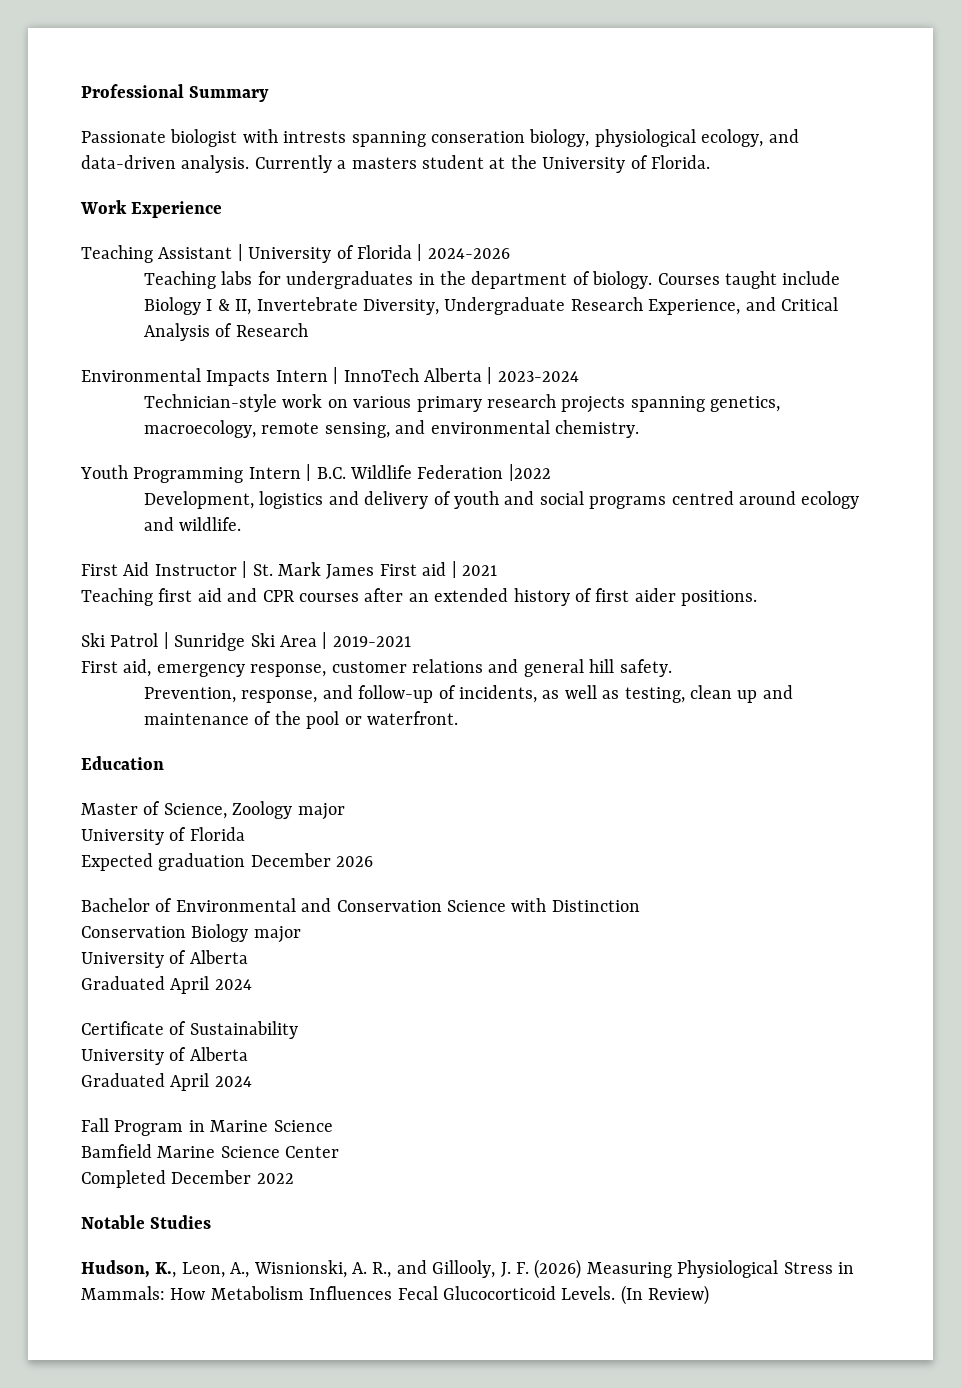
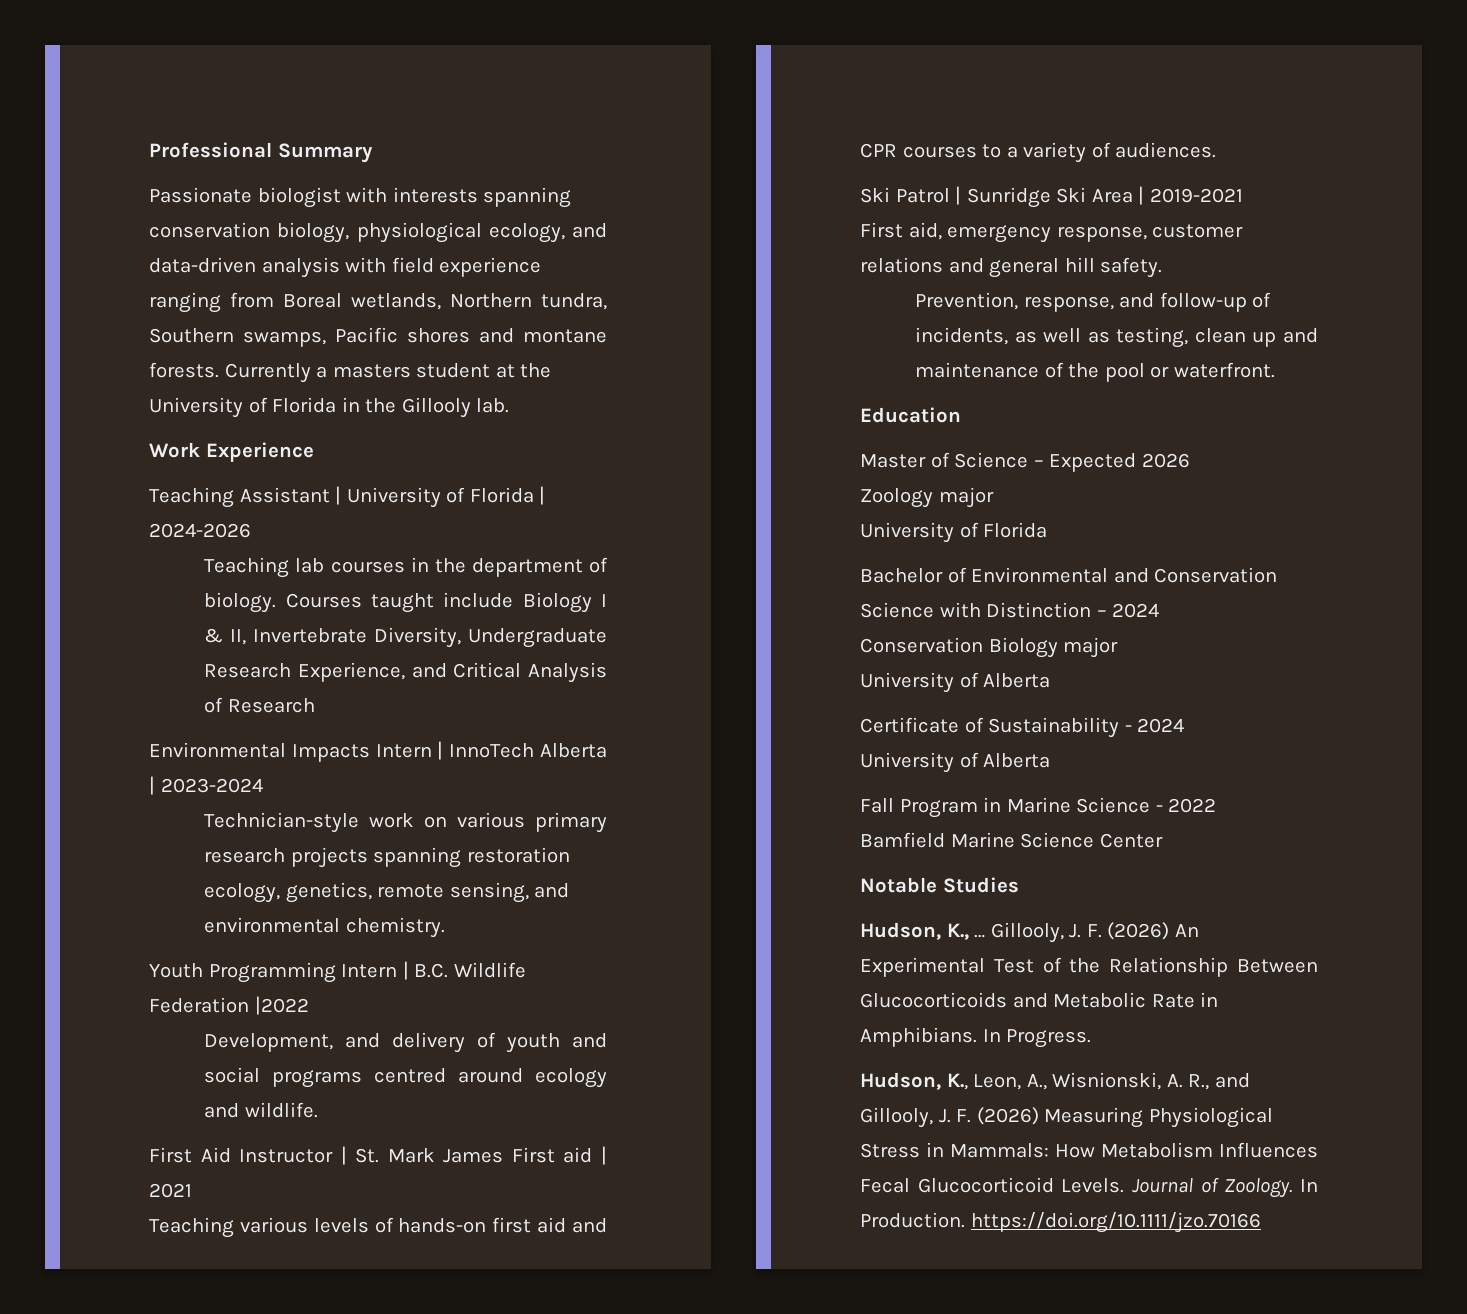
[283,131,525,147] intrests spanning conseration -> [392,187,572,208] [149,222,270,238] interests spanning conservation
[181,155,250,173] analysis. -> [261,257,542,278] [149,292,607,313] [149,327,607,347] [149,362,219,378] analysis with field experience ranging from Boreal wetlands, Northern tundra, Southern swamps, Pacific shores and montane forests.
[650,155,710,169] Florida. -> [272,397,510,418] Florida in the Gillooly lab.
[221,271,414,289] labs for undergraduates -> [295,558,405,573] lab courses
[710,396,781,412] [143,420,256,438] genetics, macroecology, -> [466,847,570,863] [204,882,372,903] restoration ecology, genetics,
[259,491,324,509] logistics -> (334, 1042) none
(153, 597) none -> [239,1217,487,1233] various levels of hands-on
[364,588,758,606] after an extended history of first aider positions. -> [982,142,1217,163] to a variety of audiences.
[163,803,227,819] Science, -> [954,452,1190,472] Science – Expected 2026 //
[81,853,374,871] // Expected graduation December 2026 -> (1048, 530) none
(640, 906) none -> [1096,603,1160,618] – 2024
[81,976,252,994] // Graduated April 2024 -> (1051, 680) none
[81,1047,248,1065] [81,1073,252,1091] // University of Alberta // Graduated April 2024 -> [1124,718,1185,733] [860,752,1051,773] - 2024 // University of Alberta
(333, 1126) none -> [1155,798,1217,813] - 2022
[81,1170,294,1188] // Completed December 2022 -> (1163, 840) none
(212, 1222) none -> [860,922,1199,943] [860,957,1318,977] [860,992,1219,1008] [860,1027,1092,1048] // Hudson, K., … Gillooly, J. F. (2026) An Experimental Test of the Relationship Between Glucocorticoids and Metabolic Rate in Amphibians. In Progress.
[620,1285,710,1305] (In Review) -> [1132,1177,1318,1198] [860,1212,1261,1233] Journal of Zoology. In Production. https://doi.org/10.1111/jzo.70166

